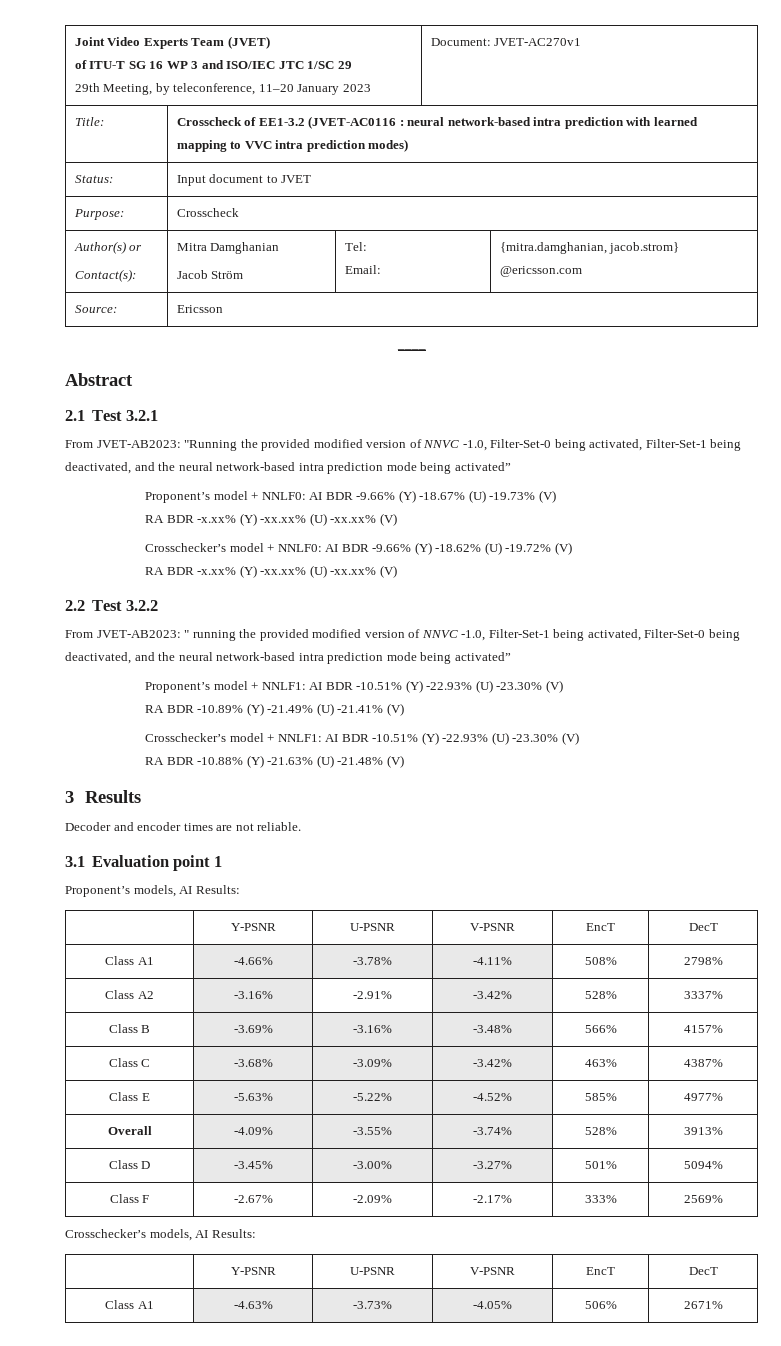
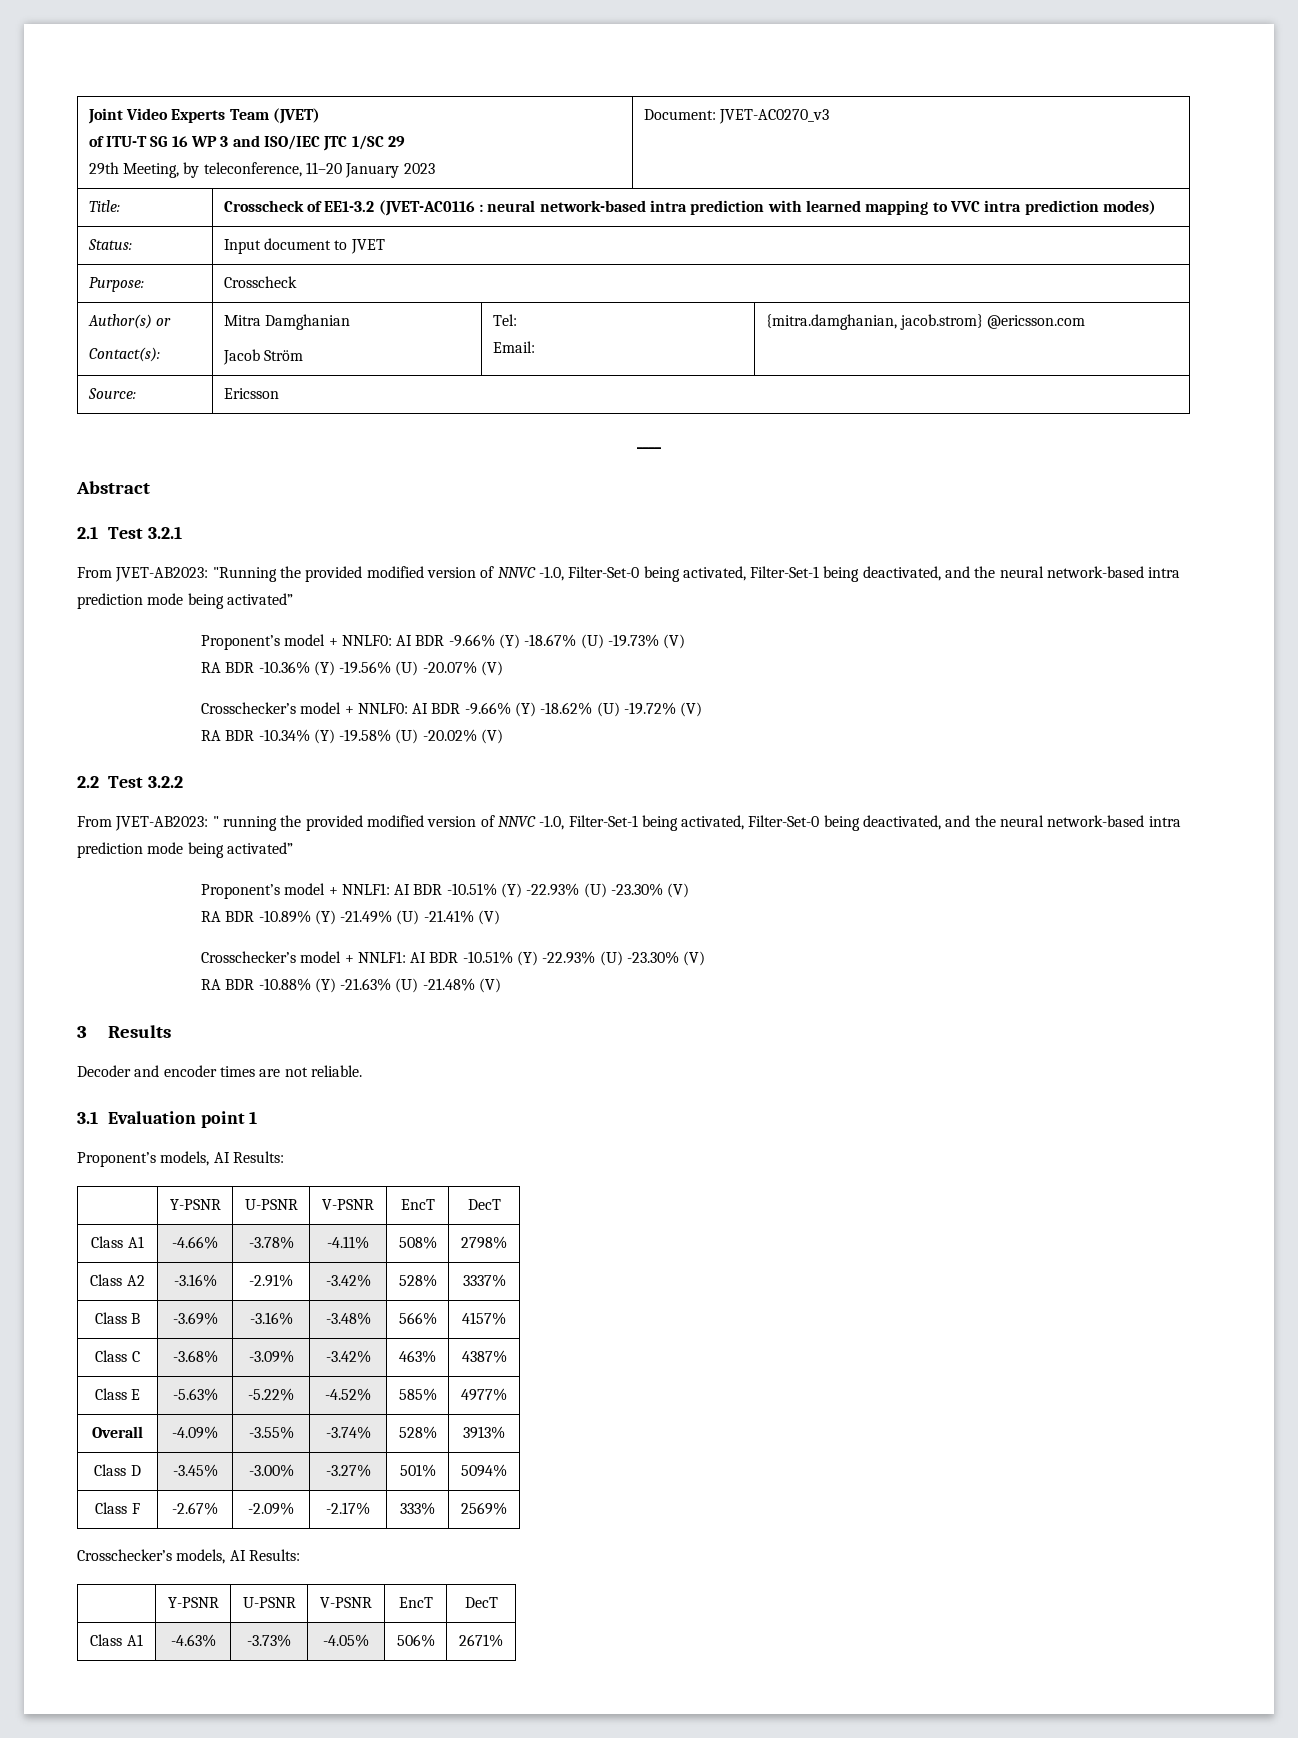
[494,38,582,46] JVET-AC270v1 -> [719,109,830,124] JVET-AC0270_v3
[197,513,377,526] -x.xx% (Y) -xx.xx% (U) -xx.xx% -> [258,661,477,676] -10.36% (Y) -19.56% (U) -20.07%
[197,565,377,578] -x.xx% (Y) -xx.xx% (U) -xx.xx% -> [258,729,477,744] -10.34% (Y) -19.58% (U) -20.02%

